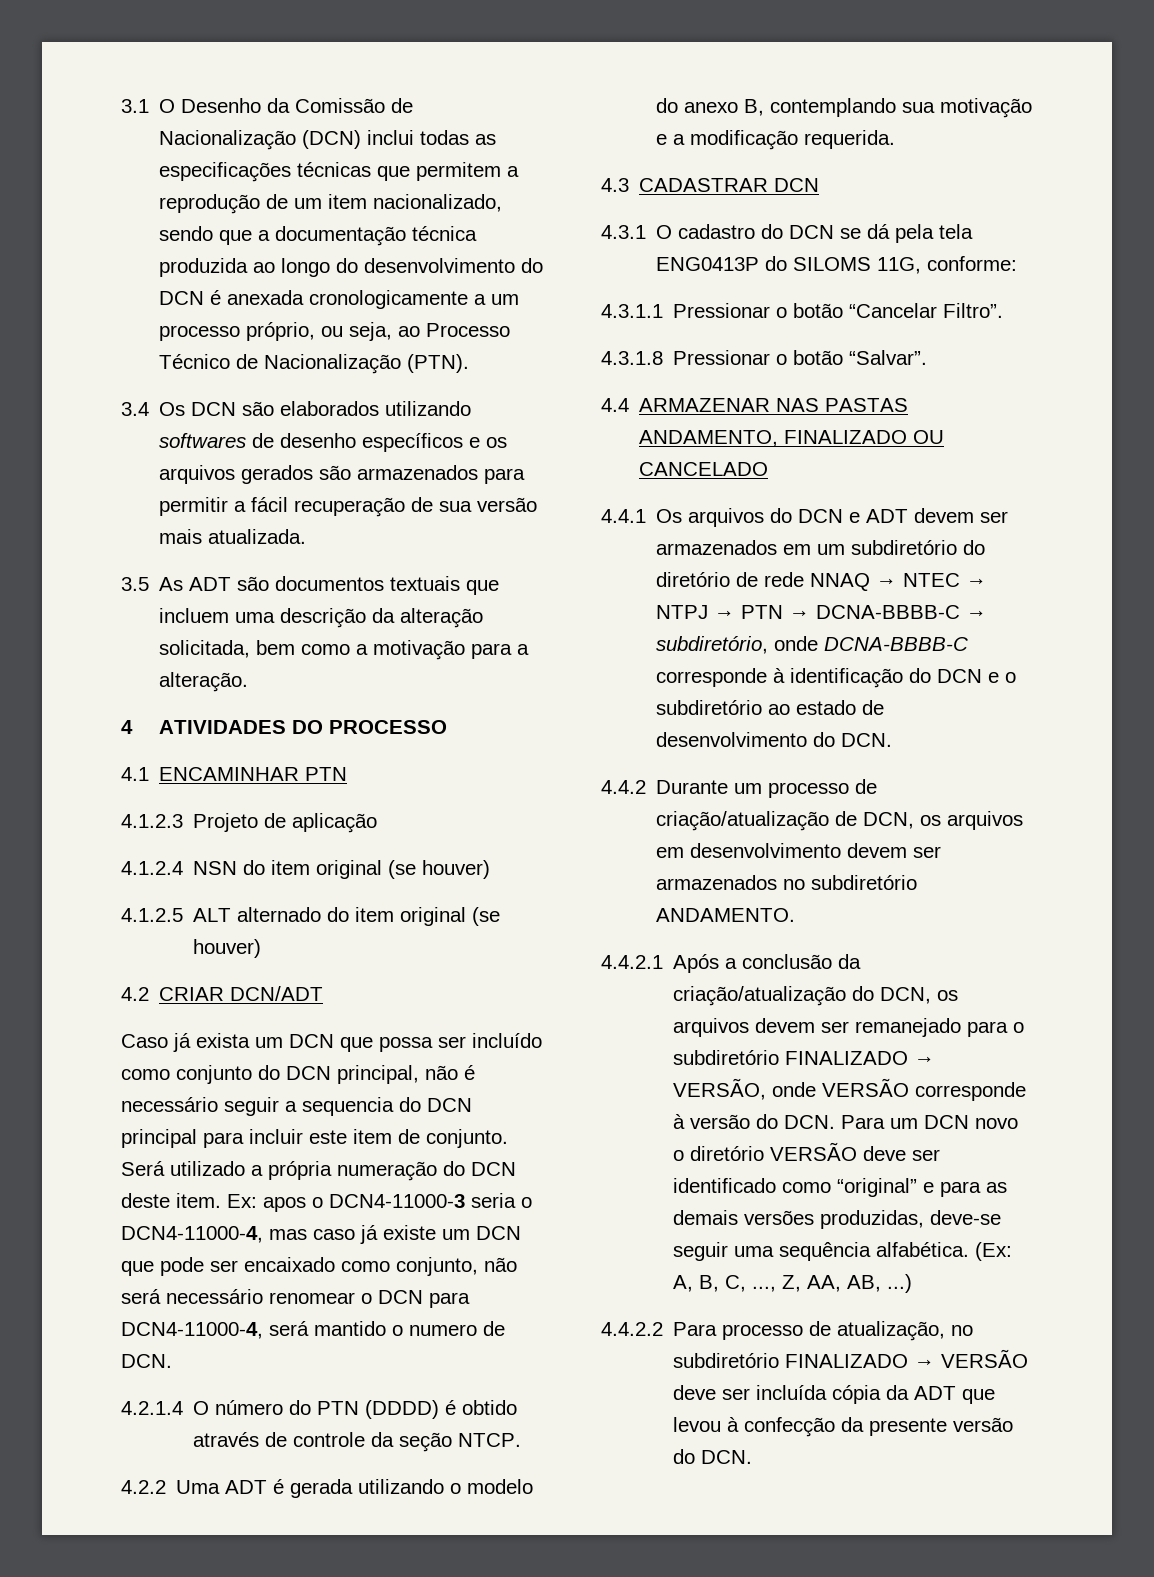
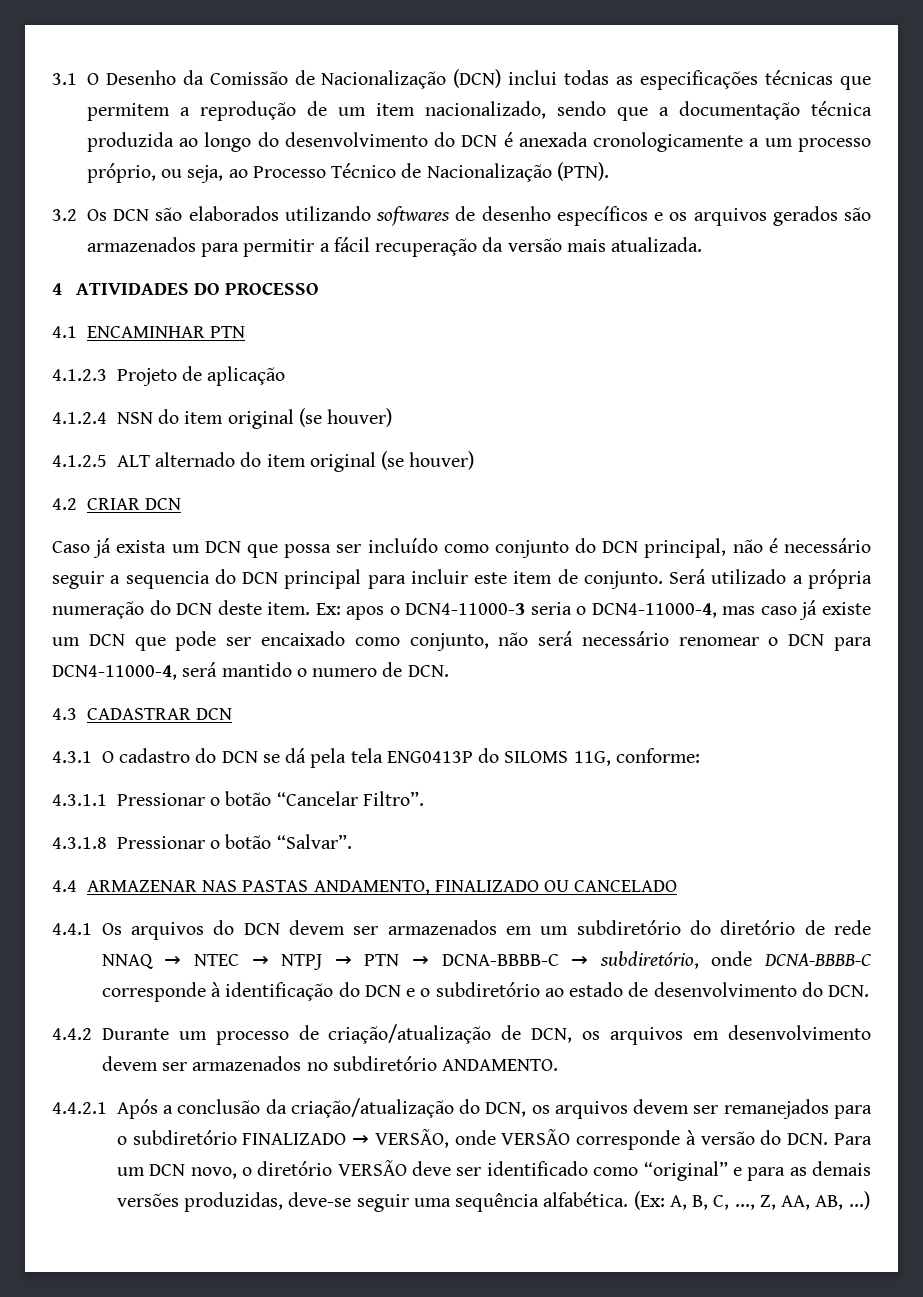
[121,402,149,416] 3.4 -> [52,209,77,221] 3.2
[411,497,473,512] de sua -> [482,237,504,252] da
[121,576,500,595] [159,608,484,628] [159,640,530,660] [159,672,249,692] // 3.5 As ADT são documentos textuais que incluem uma descrição da alteração solicitada, bem como a motivação para a alteração. -> (703, 244) none
[230,986,324,1001] DCN/ADT -> [145,498,182,510] DCN
[121,1400,518,1419] [193,1432,522,1452] [121,1479,534,1498] [656,98,1033,118] [656,130,896,150] // 4.2.1.4 O número do PTN (DDDD) é obtido através de controle da seção NTCP. // 4.2.2 Uma ADT é gerada utilizando o modelo do anexo B, contemplando sua motivação e a modificação requerida. -> (449, 671) none
[849,509,909,523] e ADT -> (280, 929) none
[855,1018,962,1037] remanejado -> [723,1099,829,1119] remanejados
[975,1118,1019,1129] novo -> [190,1167,237,1179] novo,
[601,1321,974,1341] [673,1349,1029,1368] [673,1385,996,1404] [673,1417,1014,1437] [673,1449,753,1464] // 4.4.2.2 Para processo de atualização, no subdiretório FINALIZADO → VERSÃO deve ser incluída cópia da ADT que levou à confecção da presente versão do DCN. -> (870, 1200) none

